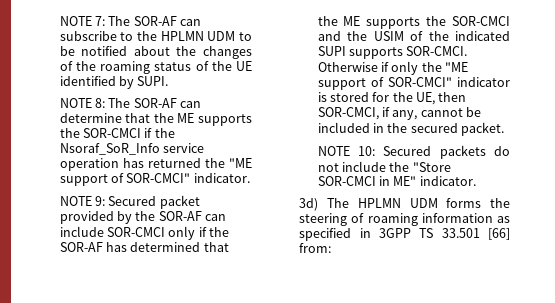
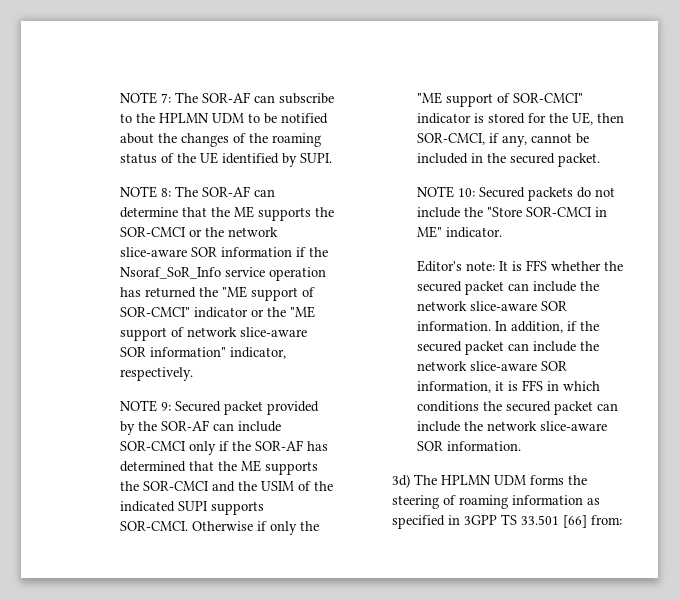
(141, 133) none -> [188,227,278,237] [119,247,292,257] or the network slice-aware SOR information
[193,173,250,183] indicator. -> [193,306,315,318] [119,327,307,341] [119,347,286,359] [119,367,193,381] indicator or the "ME support of network slice-aware SOR information" indicator, respectively.
(476, 181) none -> [416,260,623,272] [416,281,599,295] [416,301,567,311] [416,321,599,333] [416,341,599,355] [416,361,567,371] [416,380,600,393] [416,401,618,415] [416,421,607,432] [416,441,521,451] // Editor's note: It is FFS whether the secured packet can include the network slice-aware SOR information. In addition, if the secured packet can include the network slice-aware SOR information, it is FFS in which conditions the secured packet can include the network slice-aware SOR information.

